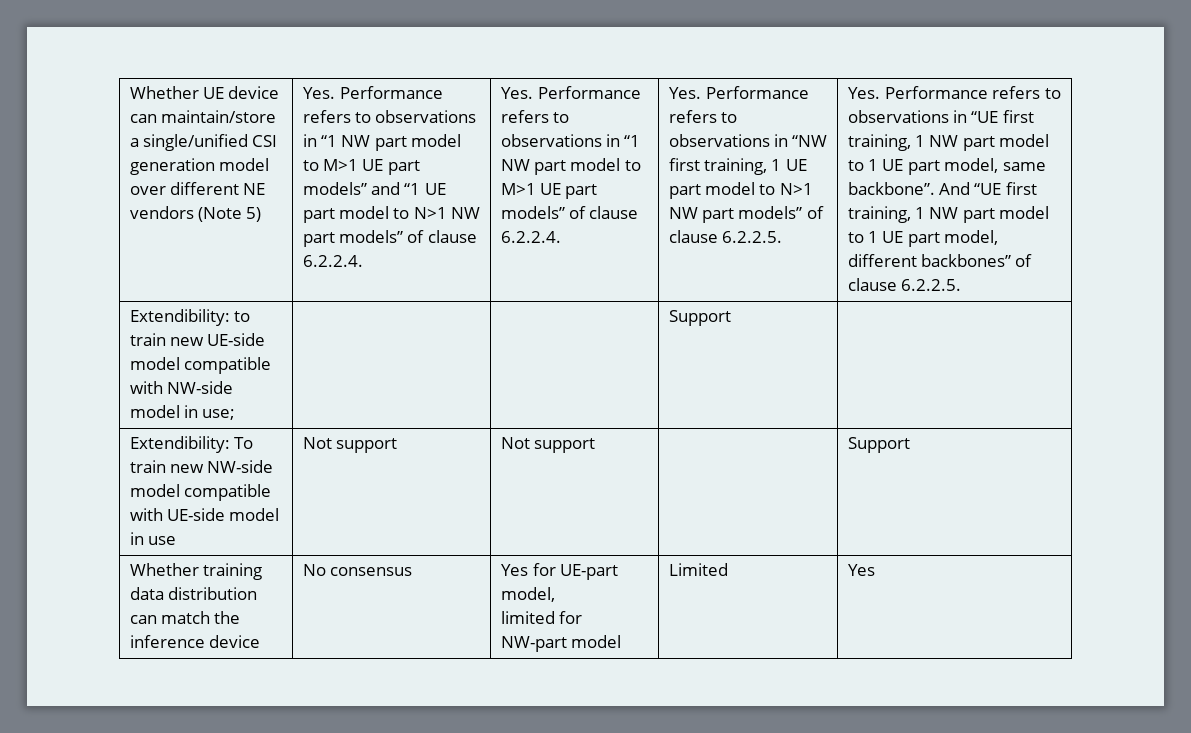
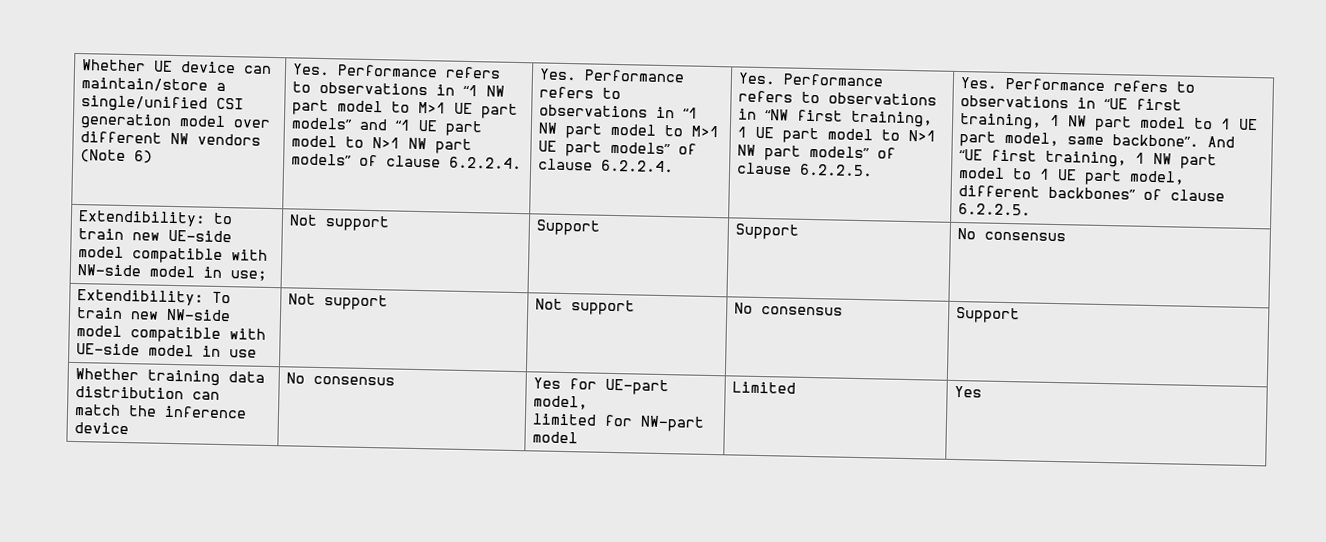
[243,183,266,195] NE -> [170,132,190,145] NW
[246,207,262,222] 5) -> [134,150,154,164] 6)
[668,310,731,326] | | Support | -> [289,214,391,232] [536,219,602,236] [735,223,800,240] [957,228,1067,242] Not support | Support | Support | No consensus
(595, 445) none -> [734,302,844,316] No consensus

